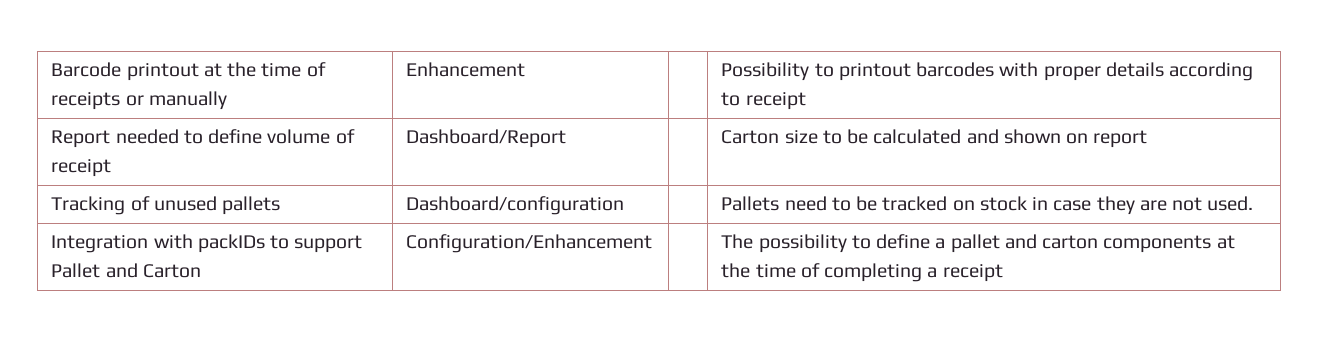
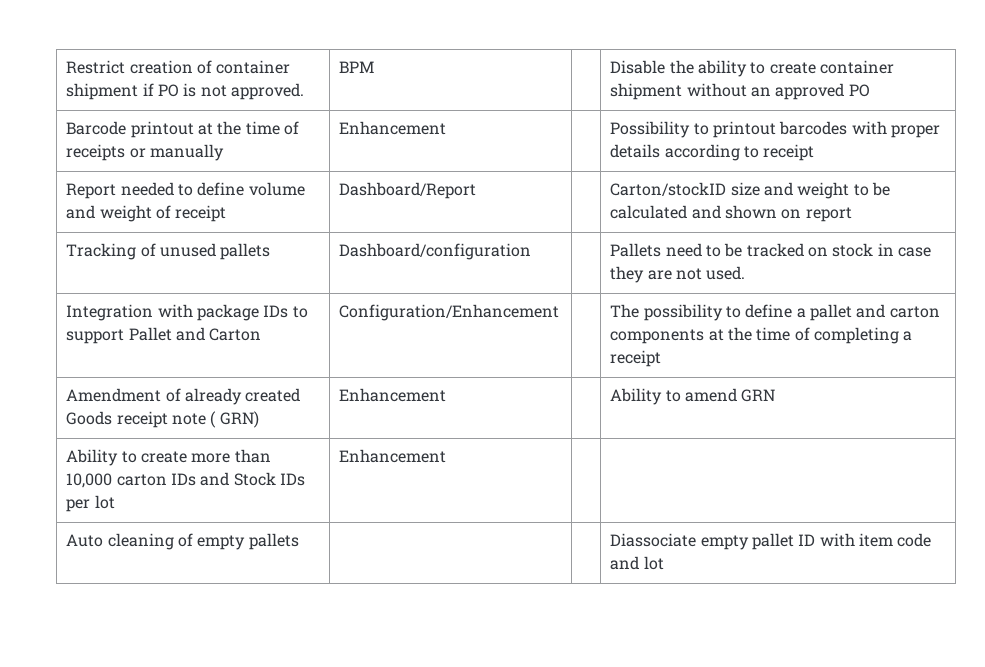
(51, 69) none -> [66,60,291,74] [66,83,304,100] [339,61,375,73] [610,60,894,77] [610,83,870,100] Restrict creation of container shipment if PO is not approved. | BPM | | Disable the ability to create container shipment without an approved PO //
(331, 136) none -> [66,205,152,222] and weight
[721,130,818,144] Carton size -> [610,182,850,199] Carton/stockID size and weight
[197,234,265,253] packIDs -> [196,304,289,321] package IDs
(1003, 273) none -> [66,388,301,405] [66,411,259,428] [339,388,447,402] [610,388,776,405] [66,449,271,466] [66,472,305,488] [66,495,115,512] [339,449,447,463] [66,533,299,550] [610,533,932,550] [610,556,664,570] // Amendment of already created Goods receipt note ( GRN) | Enhancement | | Ability to amend GRN // Ability to create more than 10,000 carton IDs and Stock IDs per lot | Enhancement | | // Auto cleaning of empty pallets | | | Diassociate empty pallet ID with item code and lot

